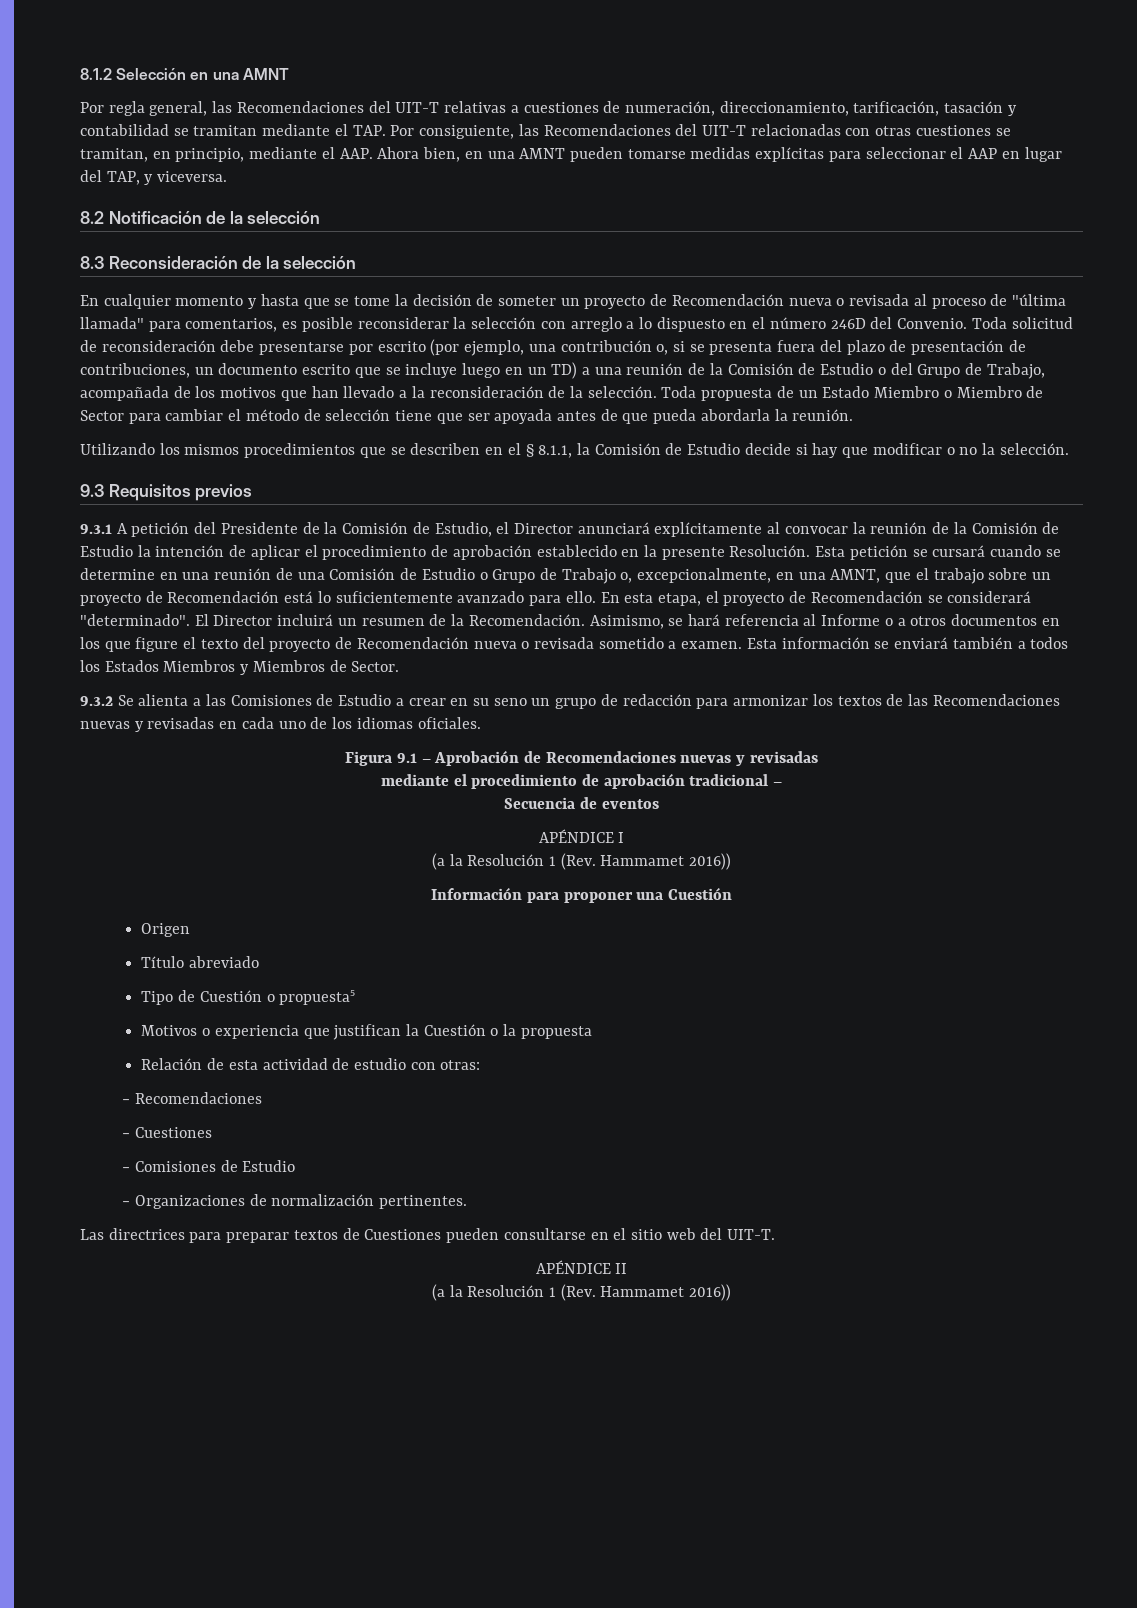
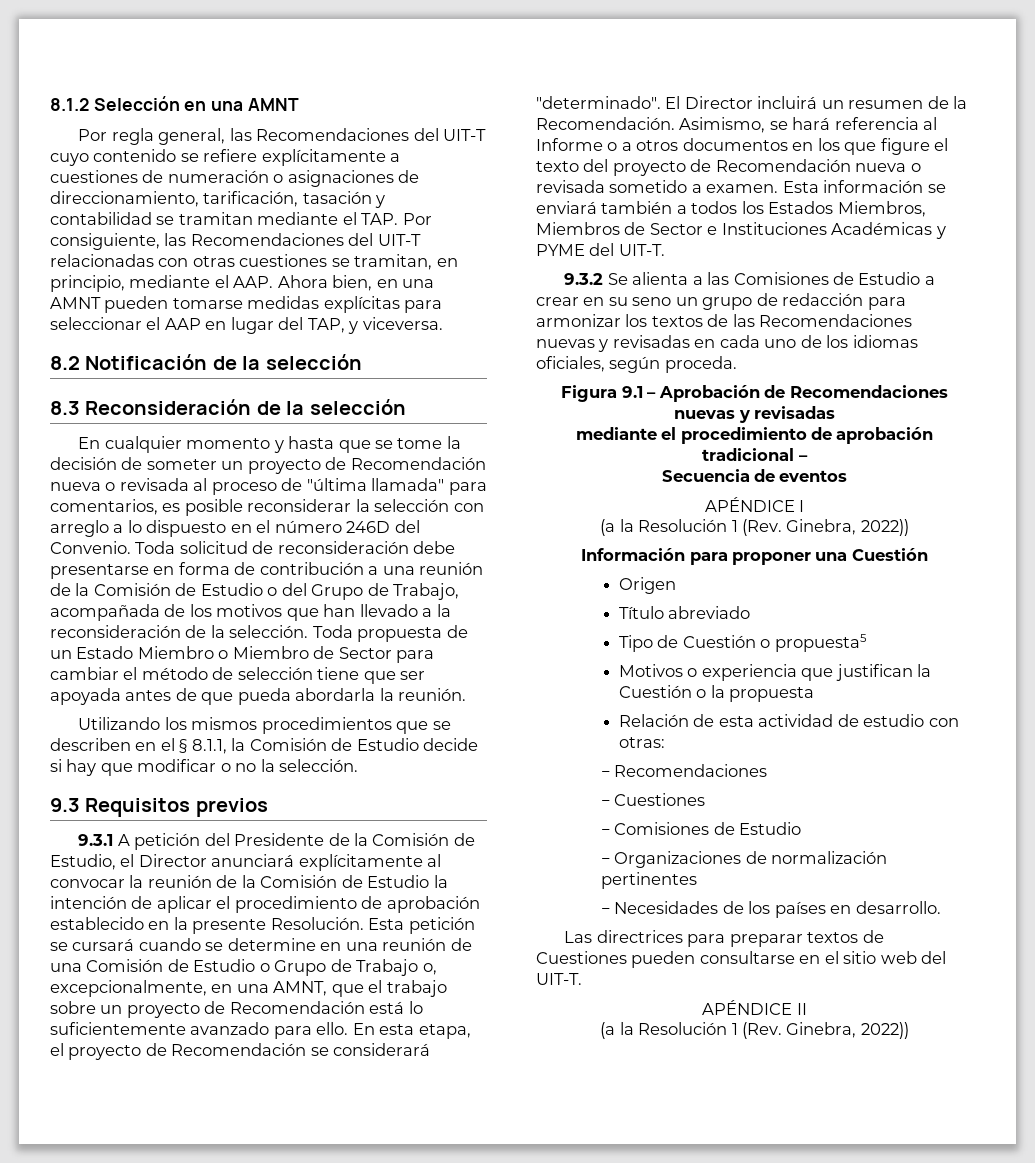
[444,101,715,116] relativas a cuestiones de numeración, -> [50,149,401,166] [50,170,420,187] cuyo contenido se refiere explícitamente a cuestiones de numeración o asignaciones de
[348,339,1026,356] [80,362,578,379] por escrito (por ejemplo, una contribución o, si se presenta fuera del plazo de presentación de contribuciones, un documento escrito que se incluye luego en un TD) -> [153,562,364,575] en forma de contribución
[163,660,400,675] Miembros y Miembros de Sector. -> [837,201,926,217] [536,222,946,239] [536,243,665,256] Miembros, Miembros de Sector e Instituciones Académicas y PYME del UIT-T.
[417,717,481,729] oficiales. -> [536,356,737,373] oficiales, según proceda.
[600,853,732,870] Hammamet 2016)) -> [786,519,909,536] Ginebra, 2022))
[378,1195,467,1209] pertinentes. -> [600,872,697,889] [600,901,941,918] pertinentes // − Necesidades de los países en desarrollo.
[600,1284,732,1301] Hammamet 2016)) -> [786,1022,909,1039] Ginebra, 2022))

